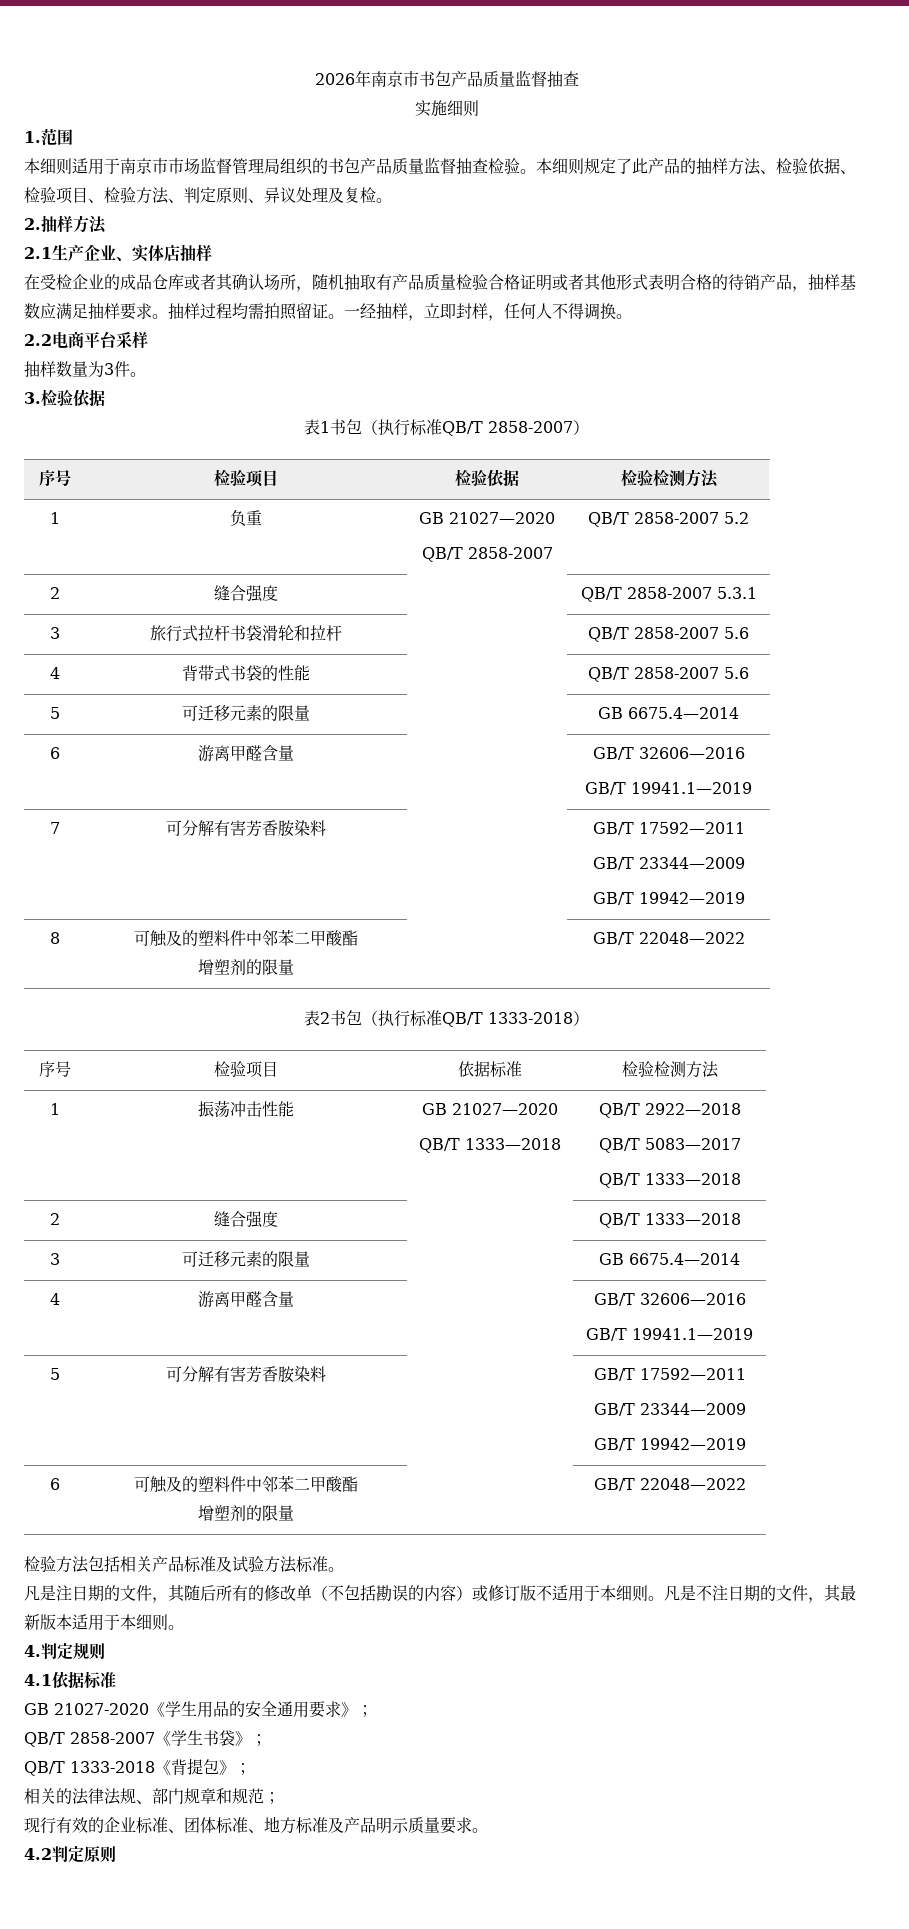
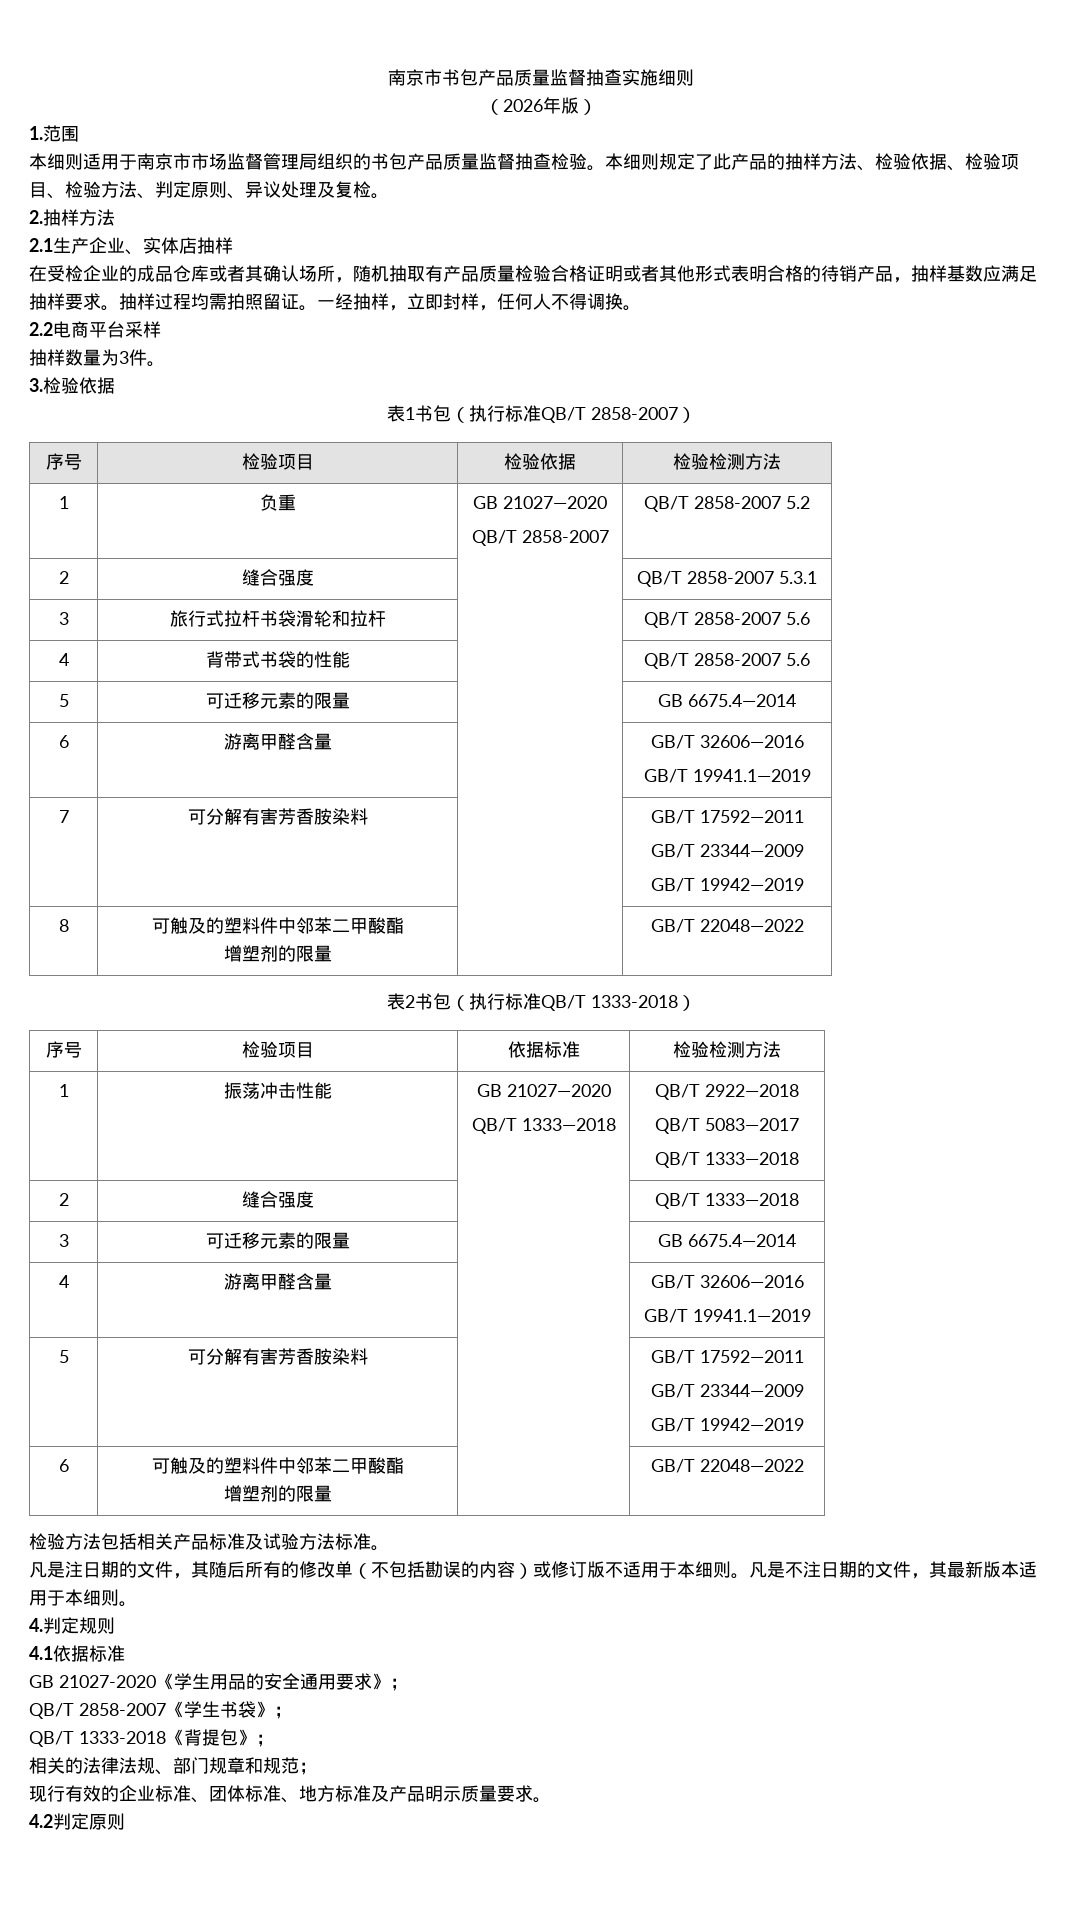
[314,70,371,87] 2026年 -> (388, 77) none
(579, 78) // -> (622, 77) none
(479, 108) none -> [485,97,597,115] // （2026年版）

